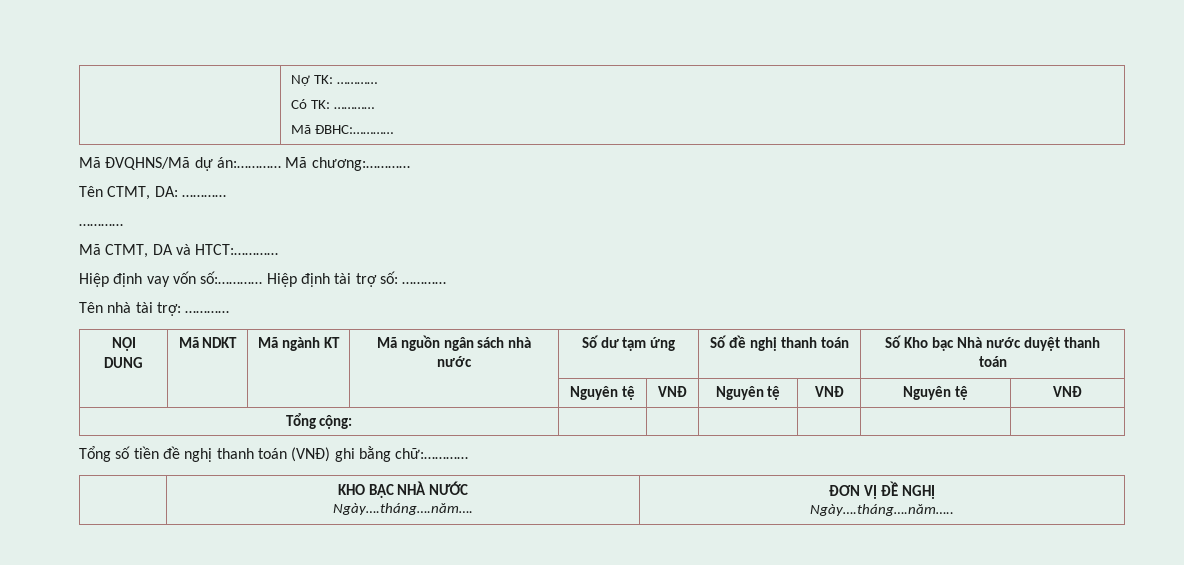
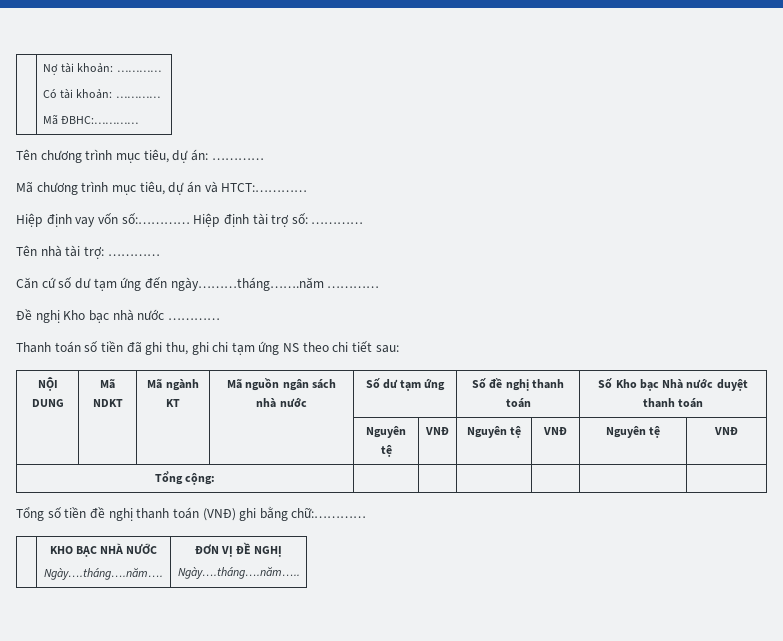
[313,75,333,84] TK: -> [61,63,114,73] tài khoản:
[310,100,330,109] TK: -> [60,89,113,99] tài khoản:
[79,157,410,171] [79,186,226,200] [79,224,123,226] [79,244,173,258] Mã ĐVQHNS/Mã dự án:………… Mã chương:………… // Tên CTMT, DA: ………… // ………… // Mã CTMT, DA -> [16,149,264,163] [16,181,201,195] Tên chương trình mục tiêu, dự án: ………… // Mã chương trình mục tiêu, dự án
(230, 312) none -> [16,277,380,291] [16,309,220,323] [16,341,399,355] // Căn cứ số dư tạm ứng đến ngày………tháng…….năm ………… // Đề nghị Kho bạc nhà nước ………… // Thanh toán số tiền đã ghi thu, ghi chi tạm ứng NS theo chi tiết sau:

